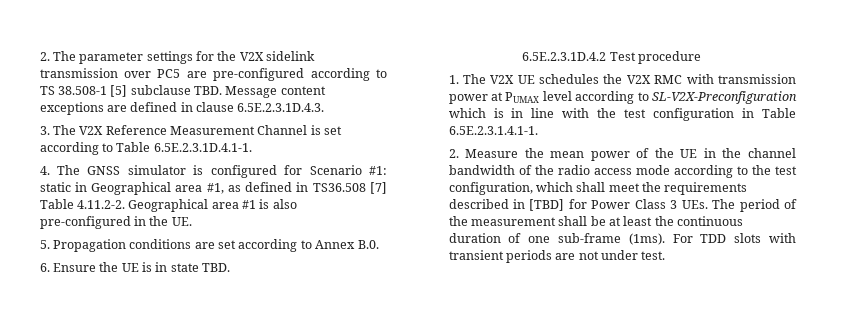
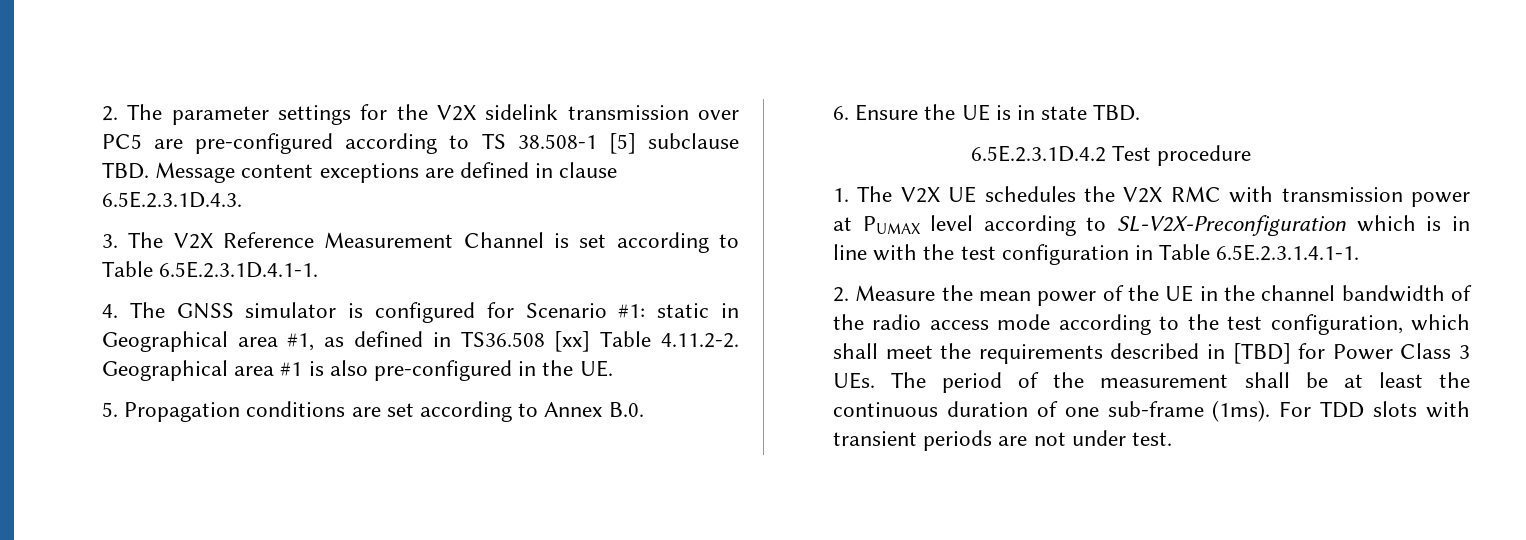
[369,182,387,194] [7] -> [554,331,591,352] [xx]

